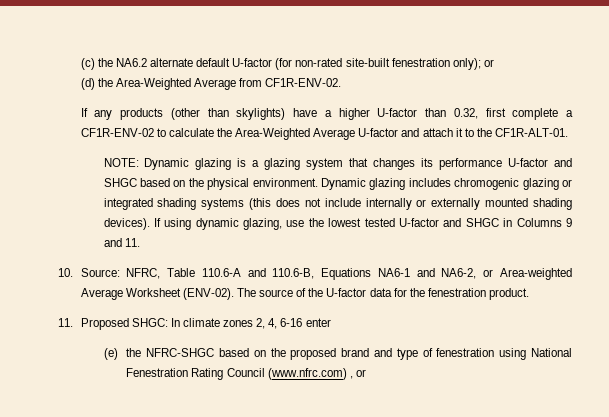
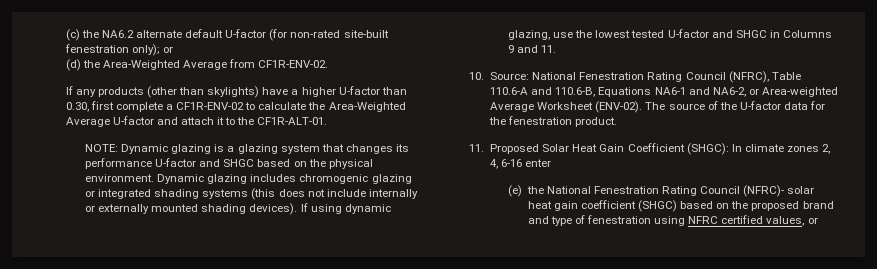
[453,108,478,119] 0.32, -> [65,102,89,112] 0.30,
[126,268,161,279] NFRC, -> [532,71,769,83] National Fenestration Rating Council (NFRC),
[131,318,168,327] SHGC: -> [542,143,729,155] Solar Heat Gain Coefficient (SHGC):
[146,348,215,357] NFRC-SHGC -> [546,185,815,197] [527,200,678,212] National Fenestration Rating Council (NFRC)- solar heat gain coefficient (SHGC)
[531,348,572,357] [126,368,353,380] National Fenestration Rating Council (www.nfrc.com) , -> [688,215,805,226] NFRC certified values,

